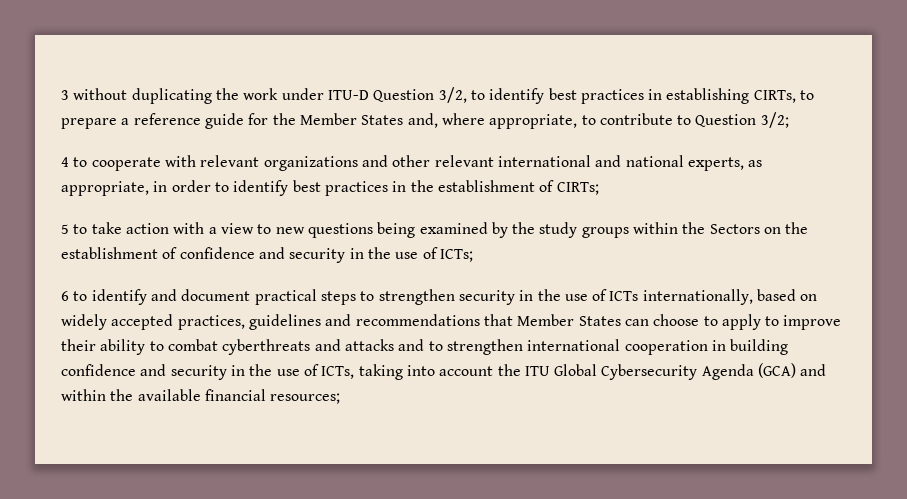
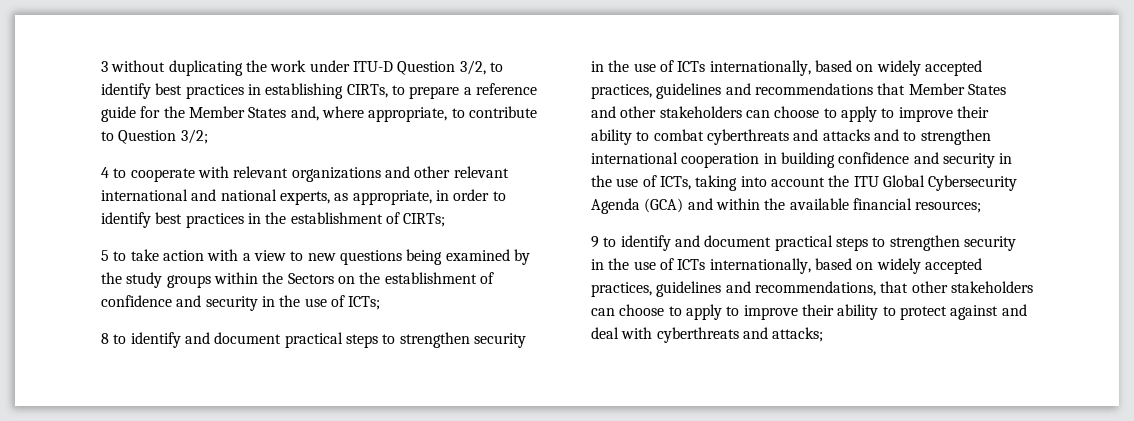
[61,291,69,301] 6 -> [101,333,109,344] 8
(621, 321) none -> [591,106,742,118] and other stakeholders
(341, 398) none -> [591,235,1016,251] [591,258,982,274] [591,281,1033,297] [591,304,1027,320] [591,327,824,343] // 9 to identify and document practical steps to strengthen security in the use of ICTs internationally, based on widely accepted practices, guidelines and recommendations, that other stakeholders can choose to apply to improve their ability to protect against and deal with cyberthreats and attacks;

